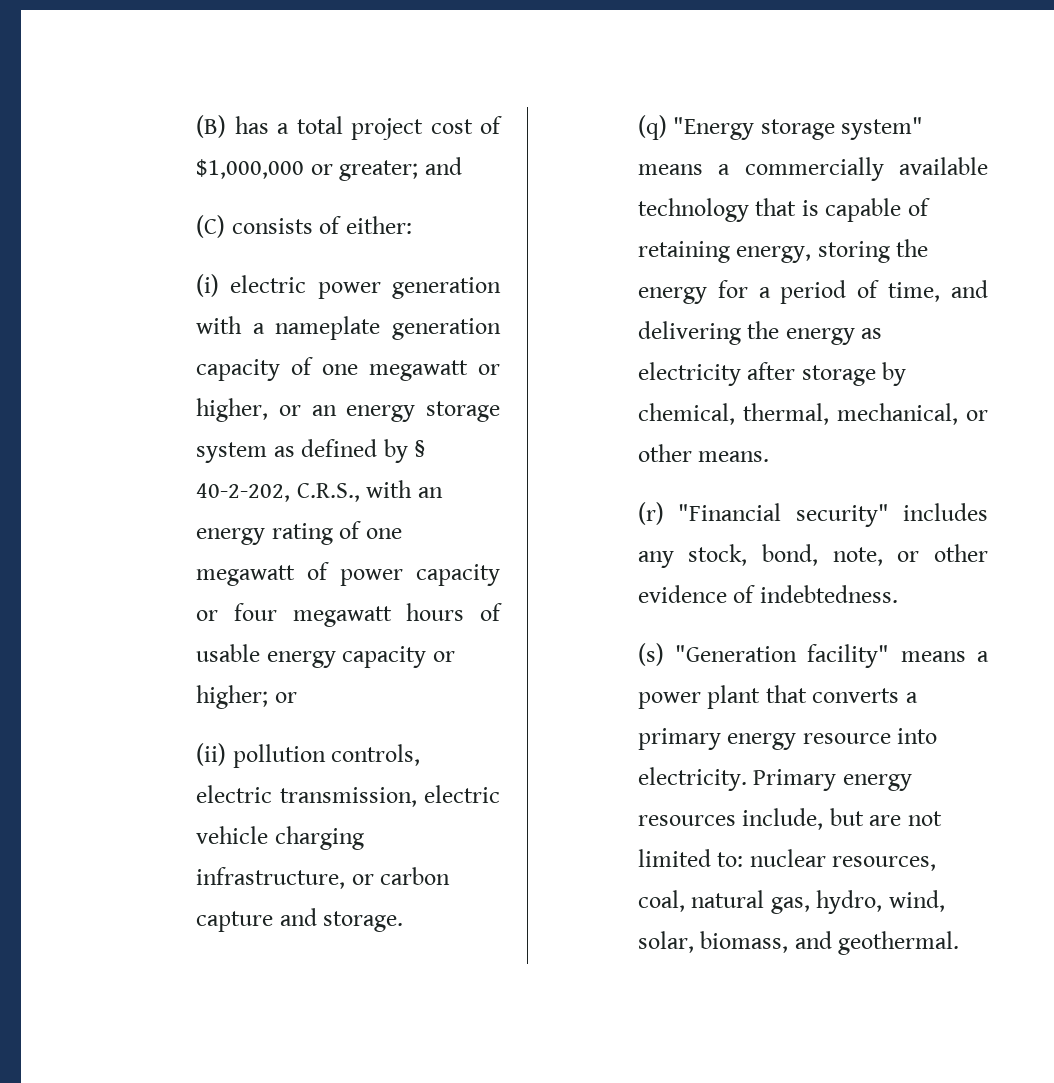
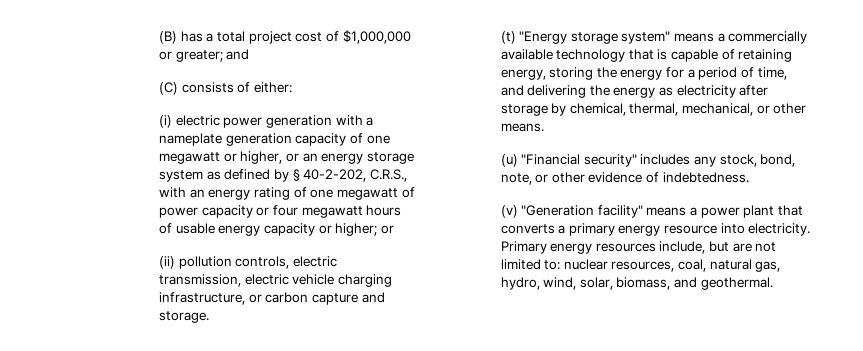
[637,115,667,140] (q) -> [500,31,516,44] (t)
[637,502,664,525] (r) -> [500,154,518,167] (u)
[637,643,664,666] (s) -> [500,205,518,218] (v)

